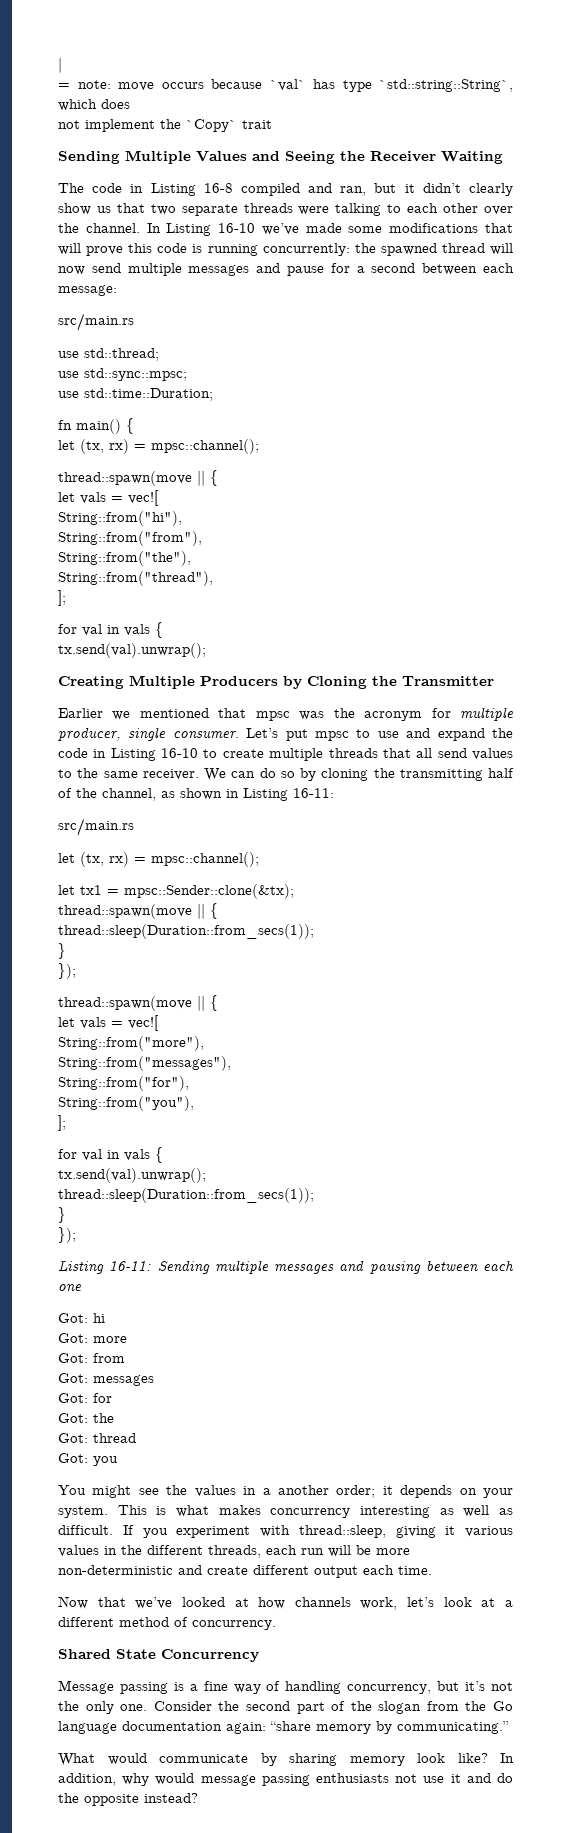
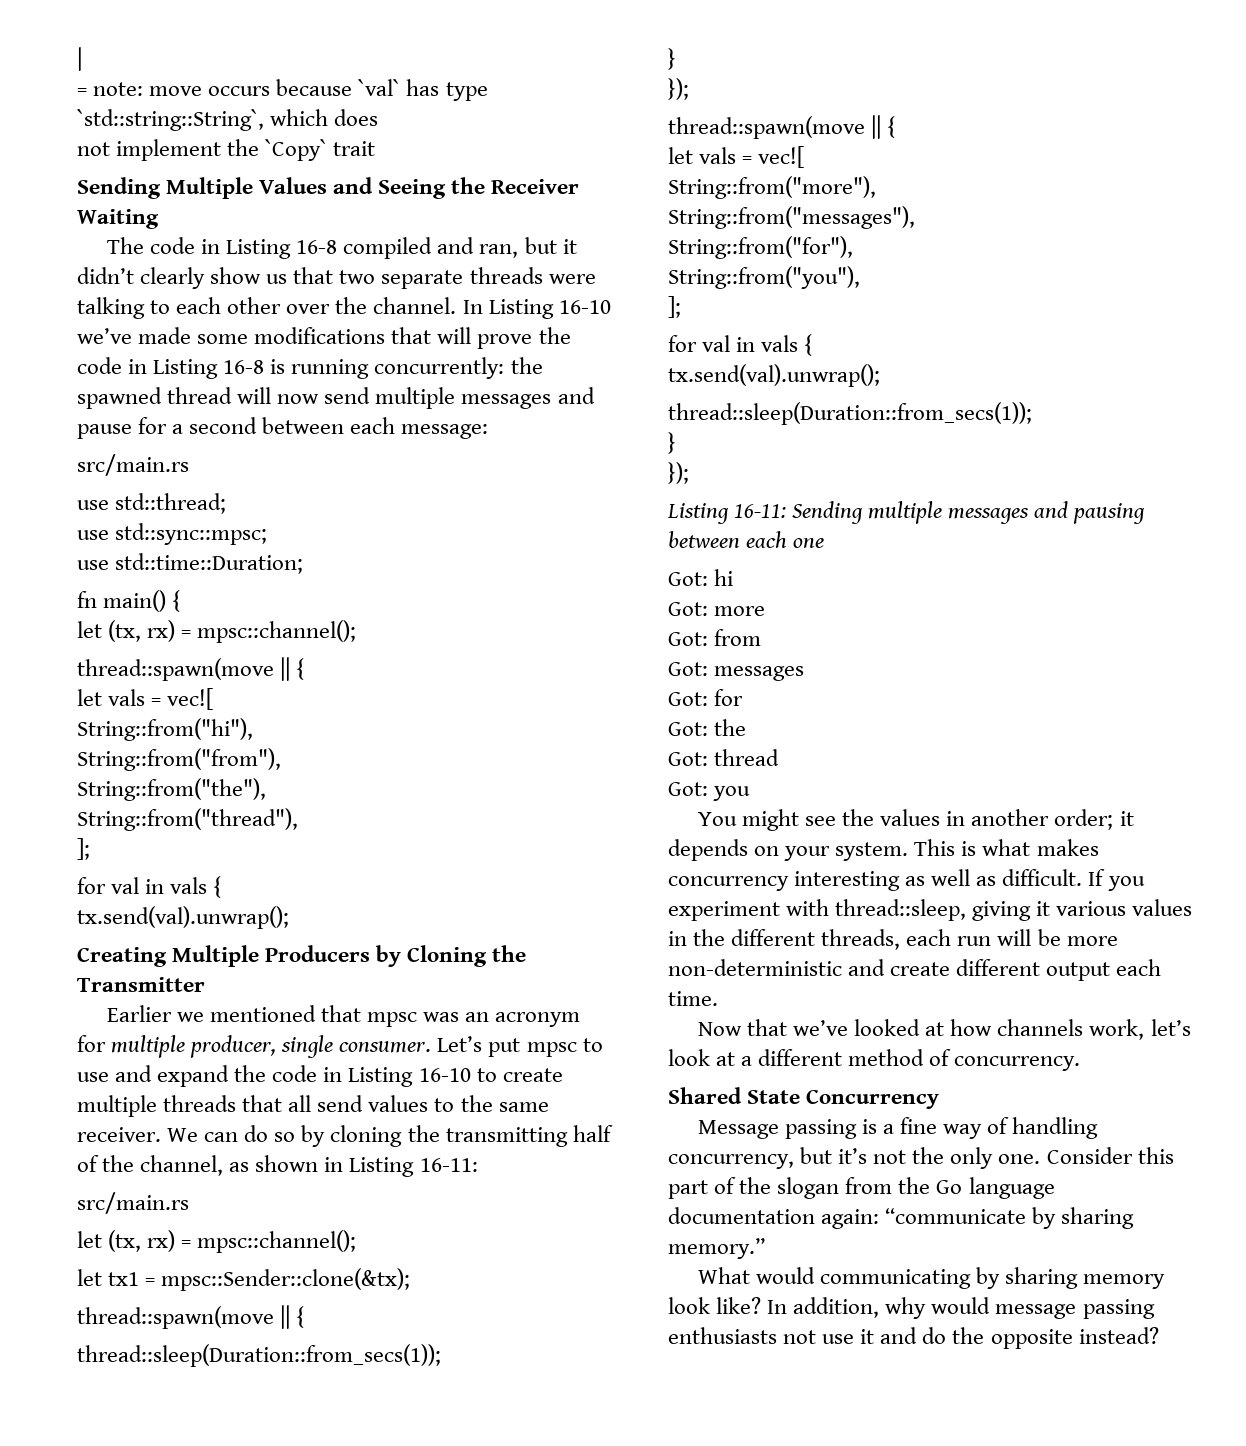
[128,243,188,253] this code -> [538,327,571,344] [77,357,265,379] the code in Listing 16-8
[333,708,355,718] the -> [465,1012,490,1022] an
[262,1488,271,1495] a -> (966, 818) none
[218,1701,290,1711] the second -> [1137,1147,1174,1164] this
[270,1721,509,1734] “share memory by communicating.” -> [885,1207,1135,1229] [668,1238,765,1259] “communicate by sharing memory.”
[159,1754,248,1763] communicate -> [820,1269,972,1289] communicating

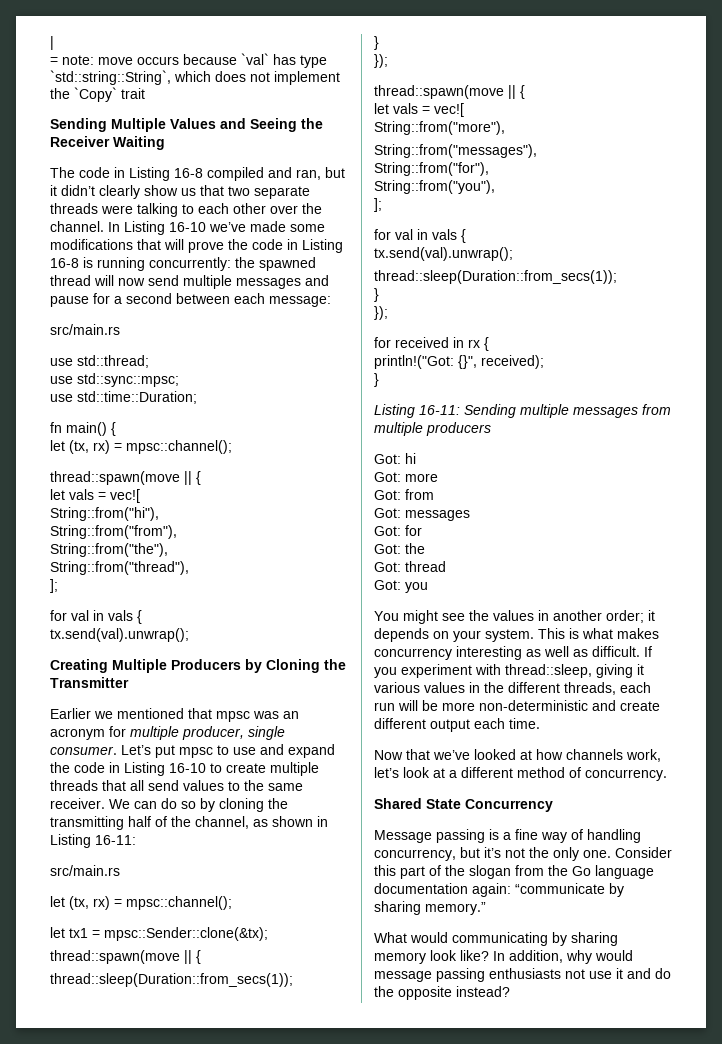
(379, 117) // -> (246, 76) none
(689, 473) none -> [374,337,489,351] [374,355,544,369] [374,373,379,387] // for received in rx { // println!("Got: {}", received); // }
[1034,501,1146,524] [668,531,825,548] and pausing between each one -> [642,404,671,415] [374,422,491,436] from multiple producers

